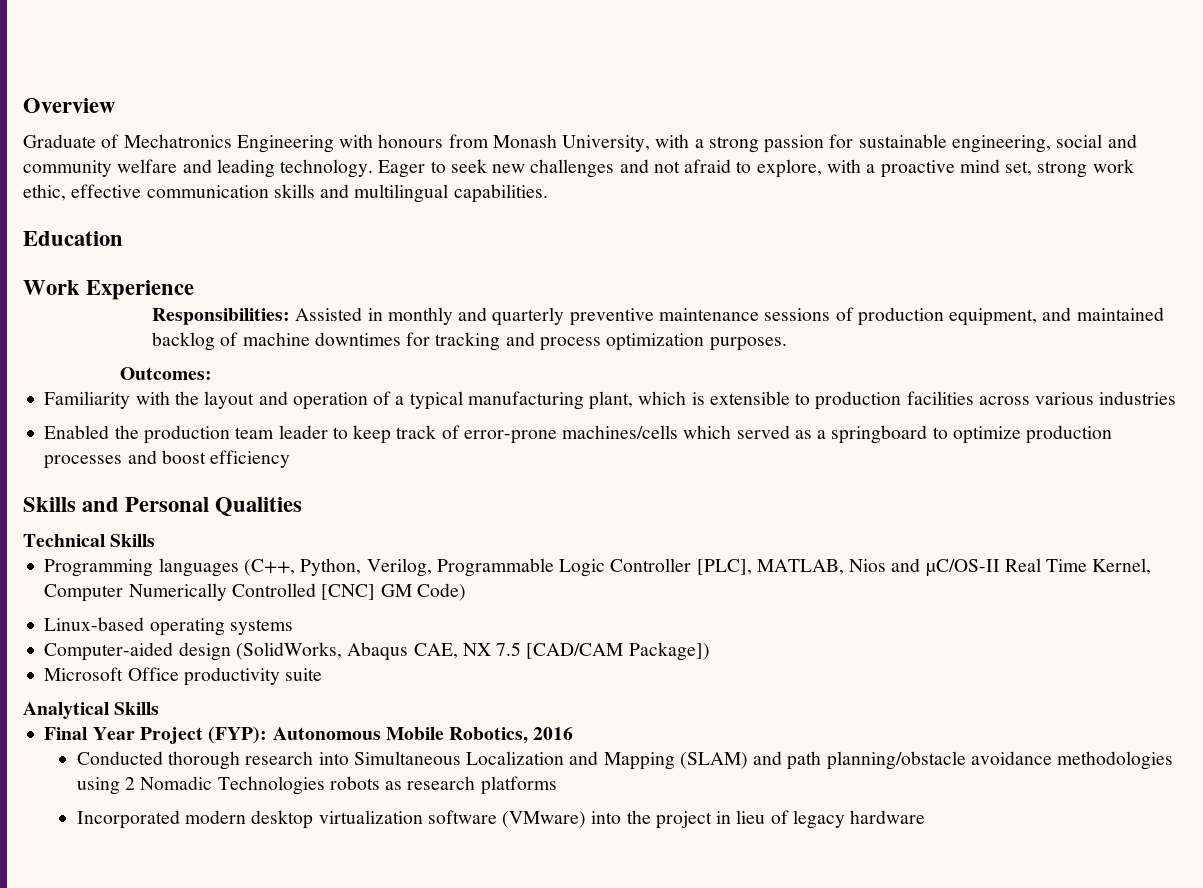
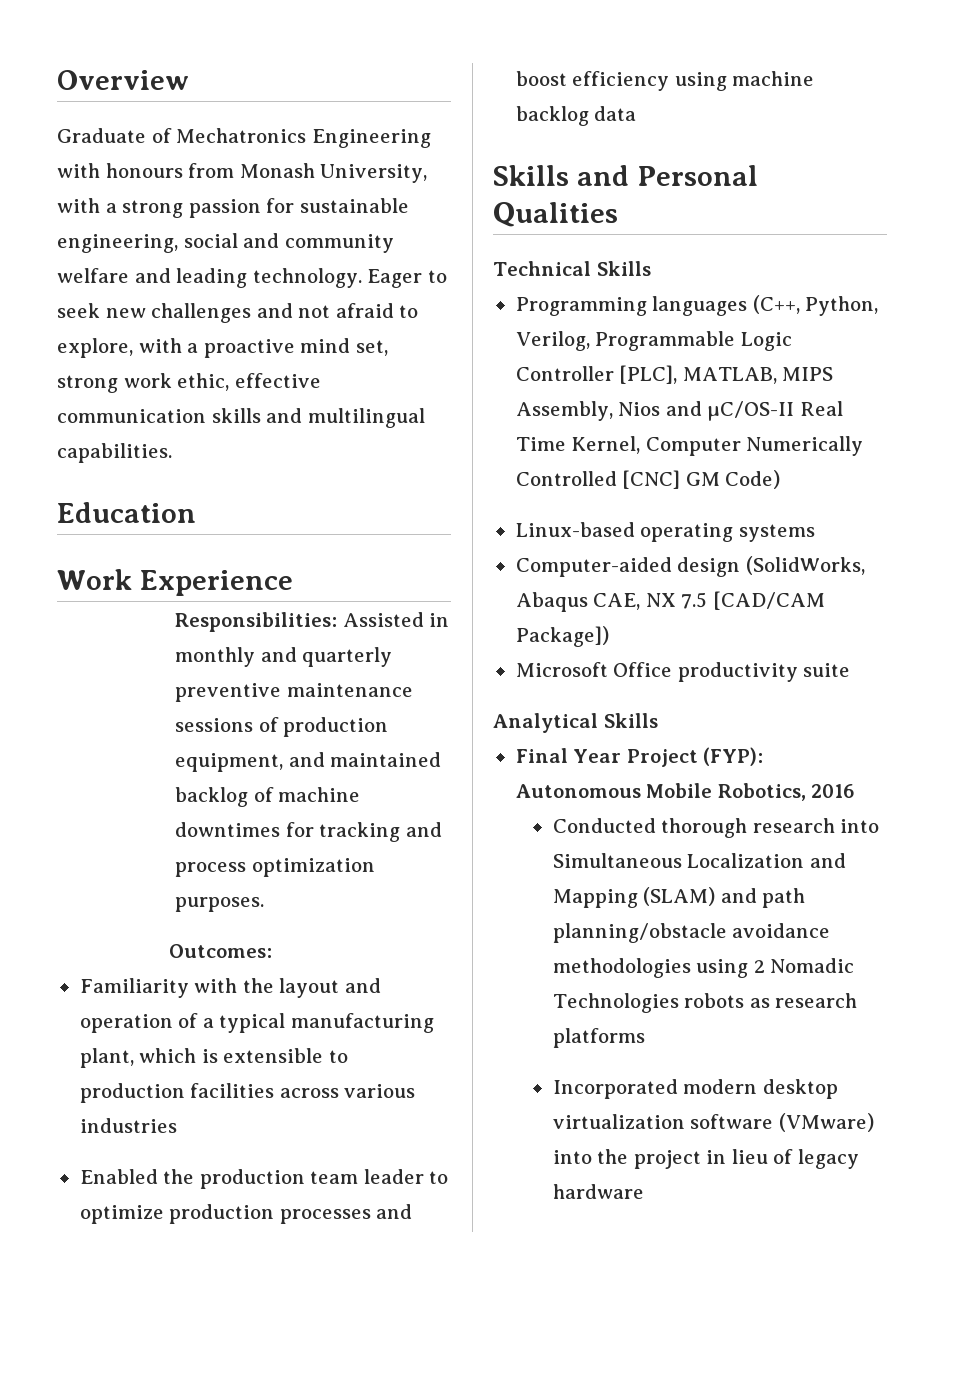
[353,425,948,444] keep track of error-prone machines/cells which served as a springboard to -> (449, 1177) none
(291, 459) none -> [674,71,815,91] [515,106,637,126] using machine backlog data
(844, 567) none -> [782,367,834,381] [515,401,613,421] MIPS Assembly,

